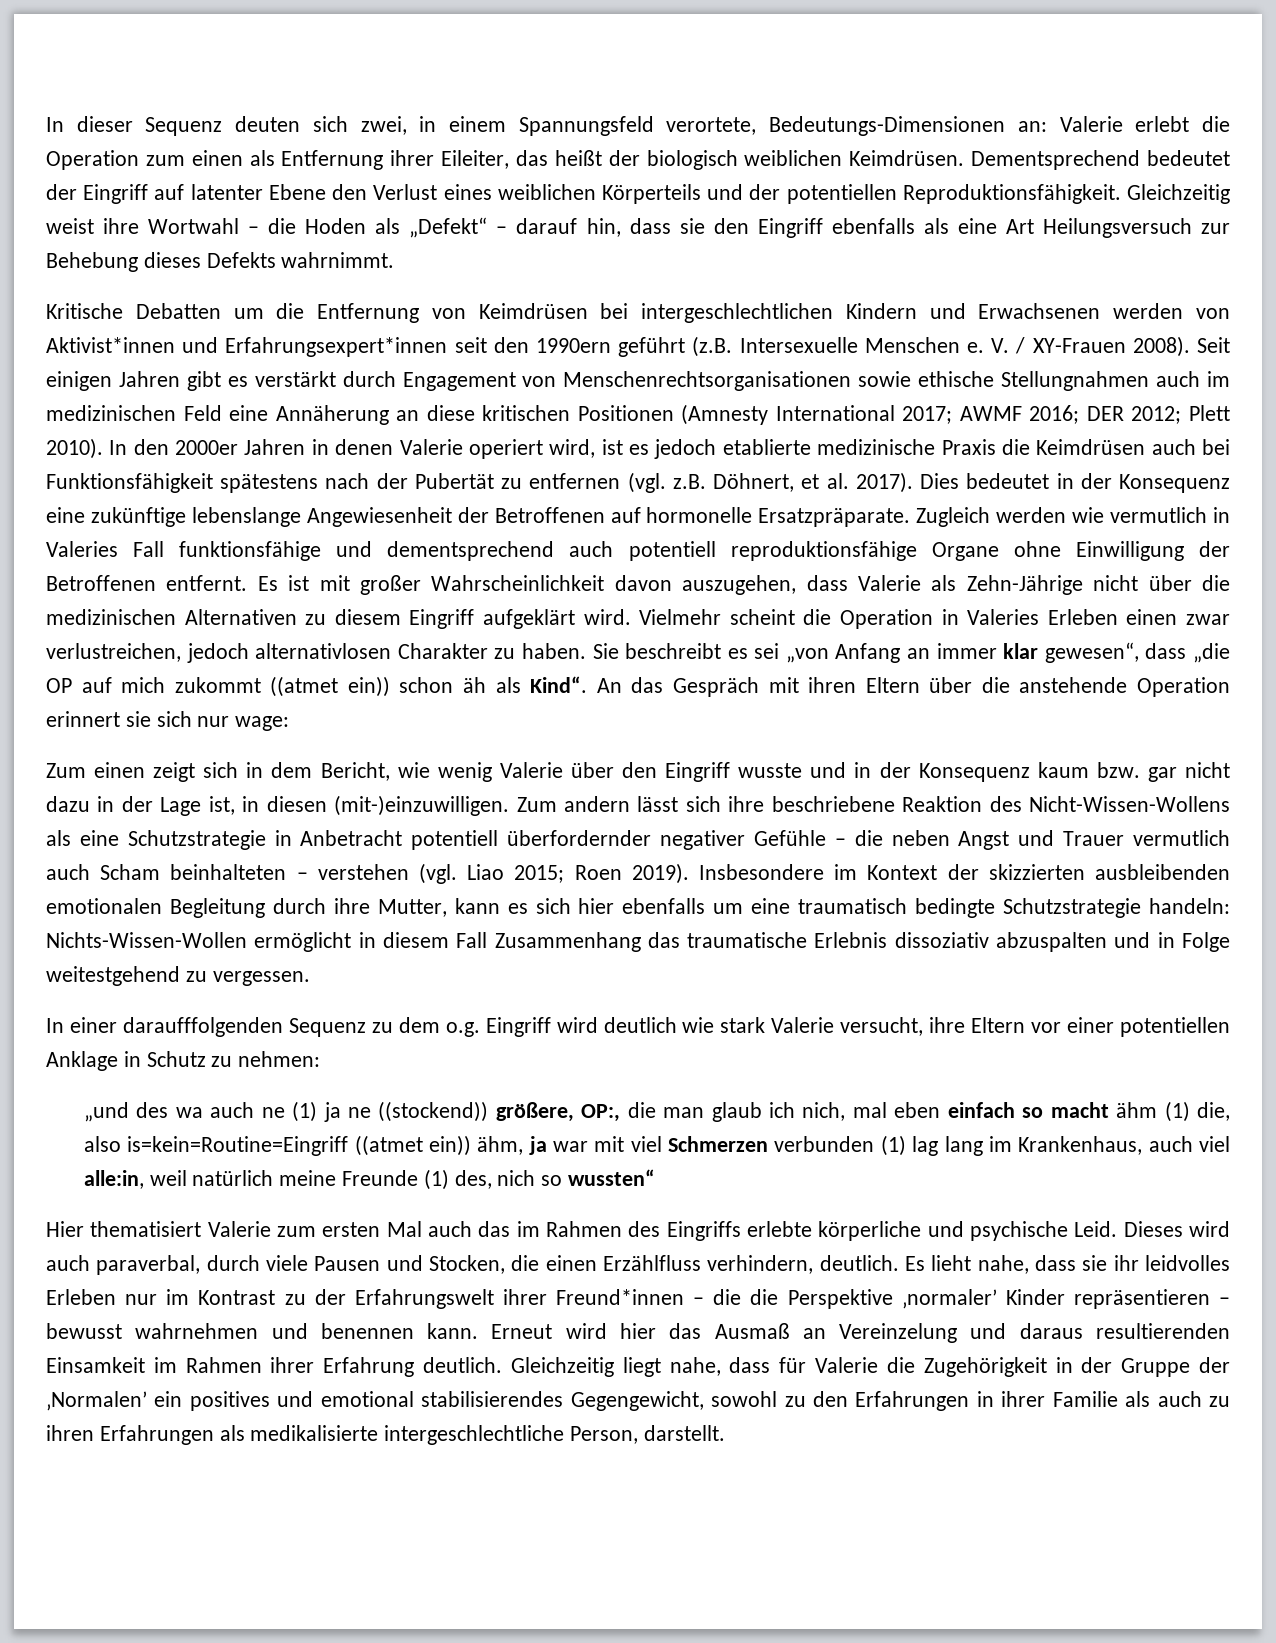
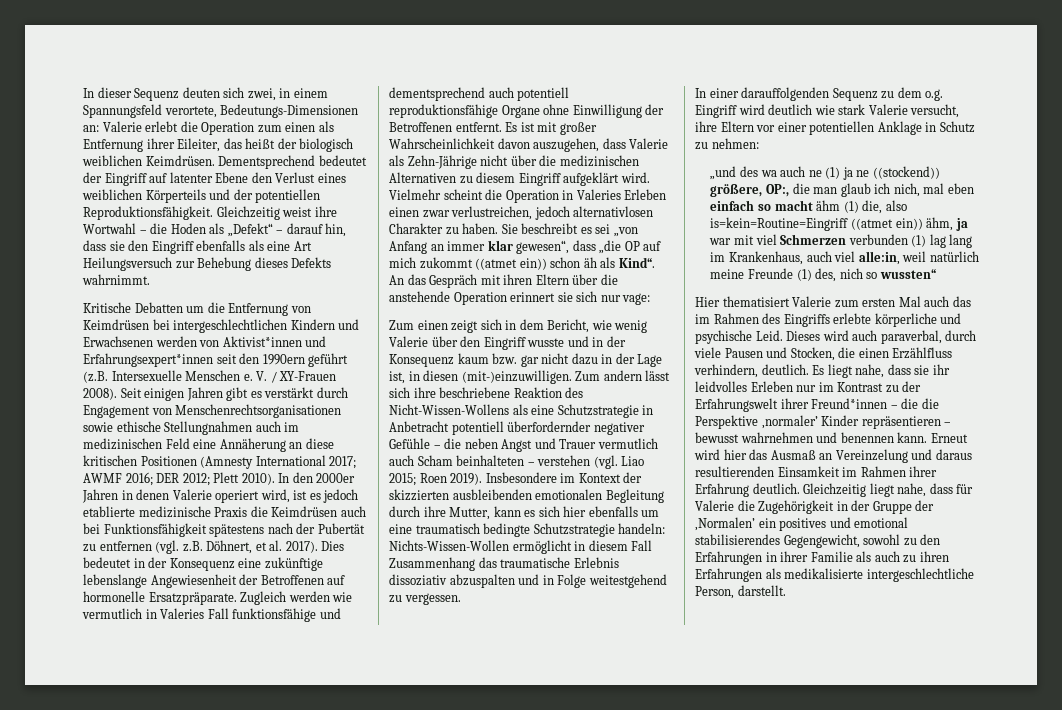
[235,716,290,731] wage: -> [622,293,651,305] vage:
[122,1017,283,1037] daraufffolgenden -> [741,87,830,101] darauffolgenden
[931,1255,972,1271] lieht -> [827,364,853,378] liegt

